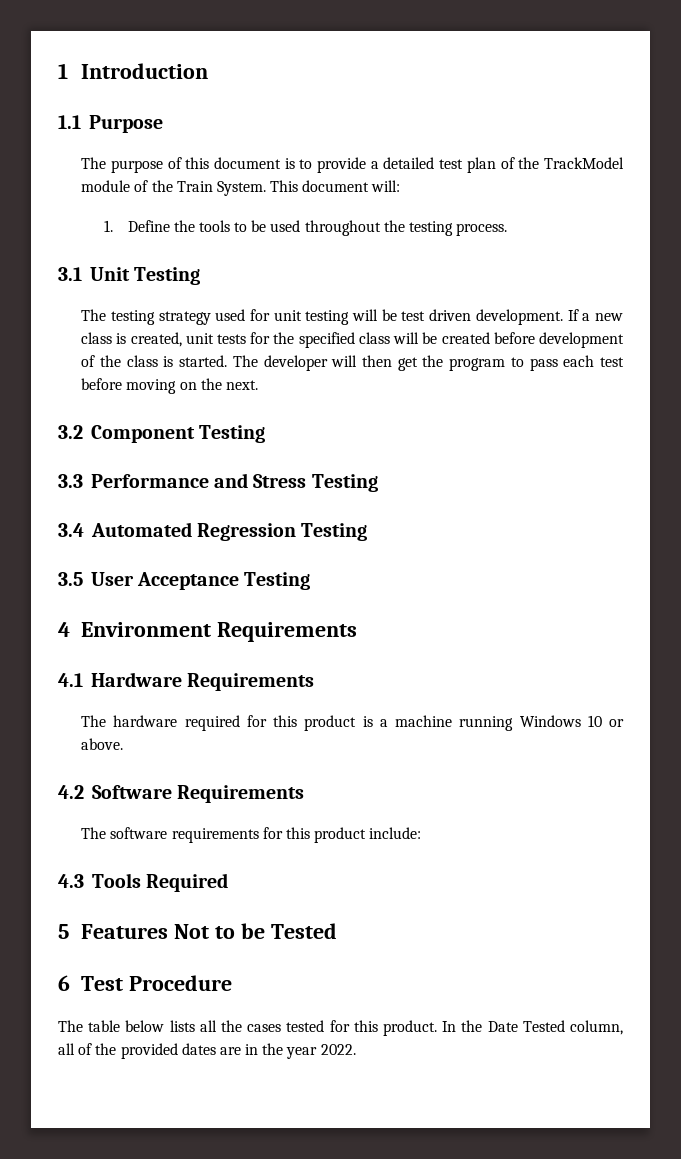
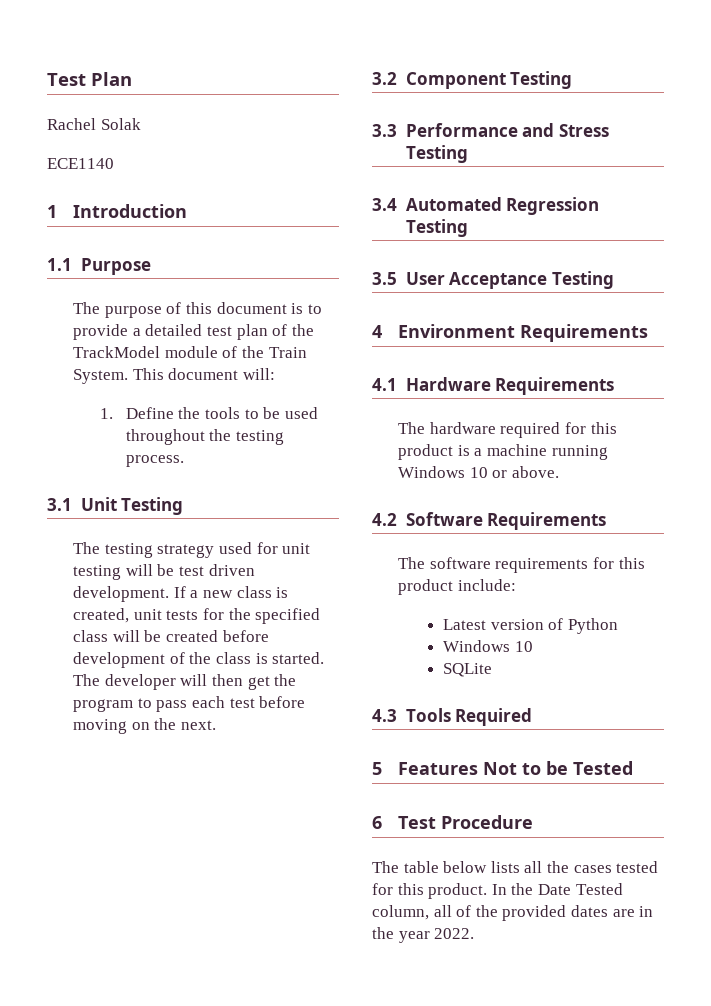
(58, 71) none -> [47,72,132,86] [47,118,141,130] [47,158,114,169] Test Plan // Rachel Solak // ECE1140 //
(422, 833) none -> [443,618,618,634] [443,640,533,652] [443,663,493,677] // Latest version of Python // Windows 10 // SQLite

